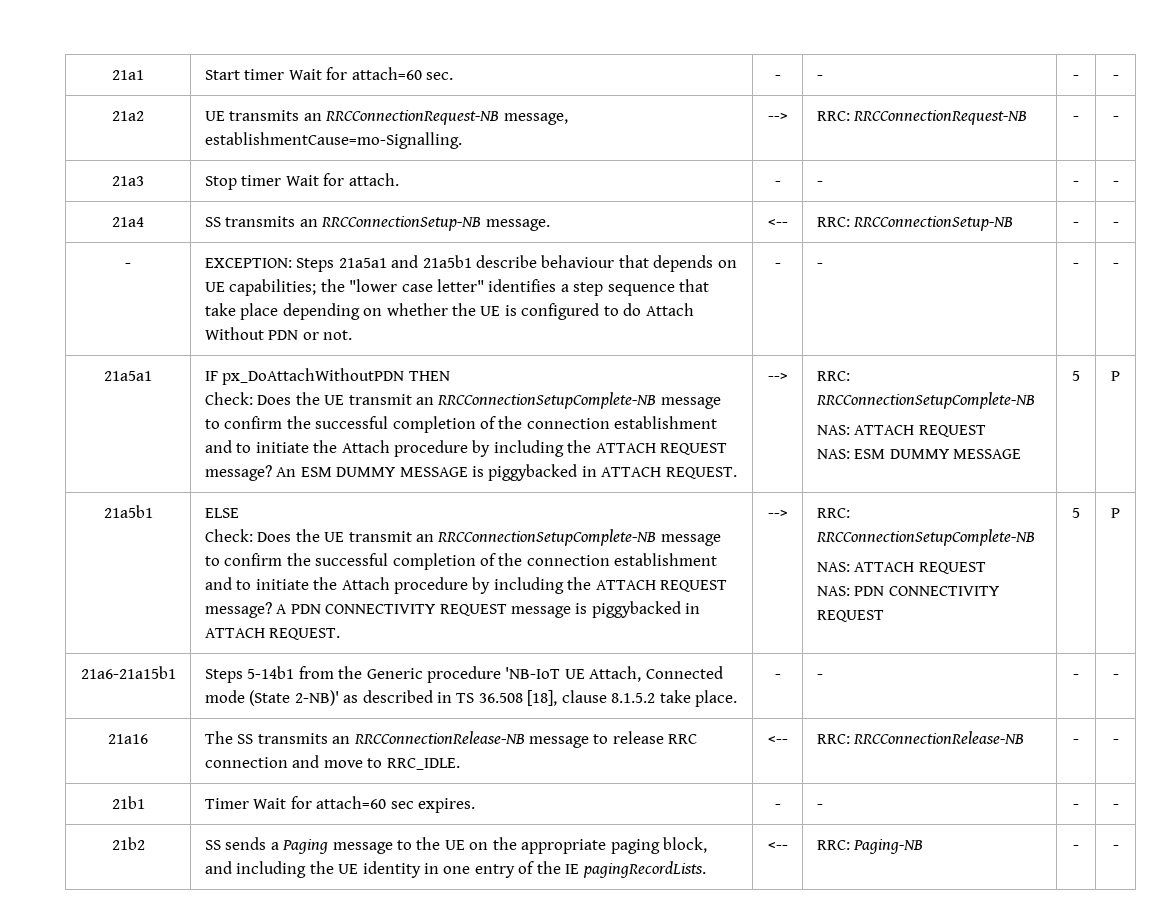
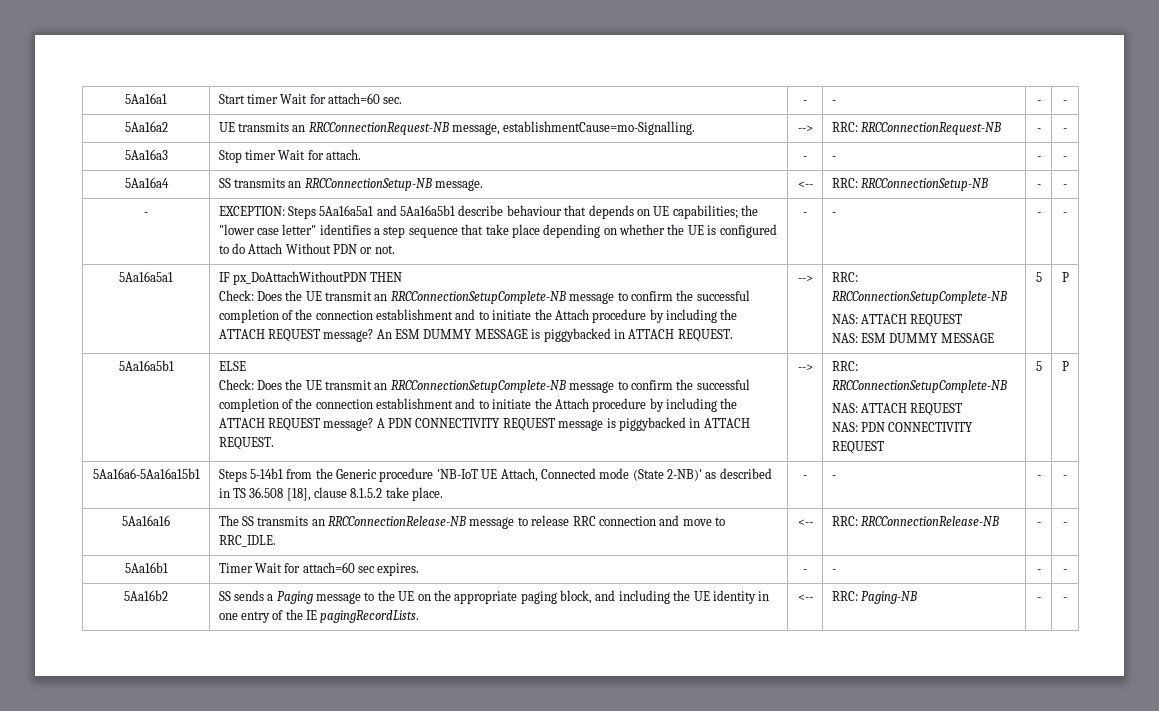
[112,70,144,80] 21a1 -> [125,93,167,104] 5Aa16a1
[112,111,144,121] 21a2 -> [124,121,168,132] 5Aa16a2
[112,176,144,186] 21a3 -> [124,149,168,160] 5Aa16a3
[112,217,144,227] 21a4 -> [124,177,169,188] 5Aa16a4
[338,255,472,268] 21a5a1 and 21a5b1 -> [319,205,456,216] 5Aa16a5a1 and 5Aa16a5b1
[104,371,152,381] 21a5a1 -> [119,271,173,282] 5Aa16a5a1
[103,505,153,518] 21a5b1 -> [118,360,174,371] 5Aa16a5b1
[80,666,176,679] 21a6-21a15b1 -> [92,468,200,479] 5Aa16a6-5Aa16a15b1
[108,734,148,744] 21a16 -> [122,515,170,526] 5Aa16a16
[111,796,145,809] 21b1 -> [124,562,168,573] 5Aa16b1
[111,837,145,850] 21b2 -> [124,590,168,601] 5Aa16b2

